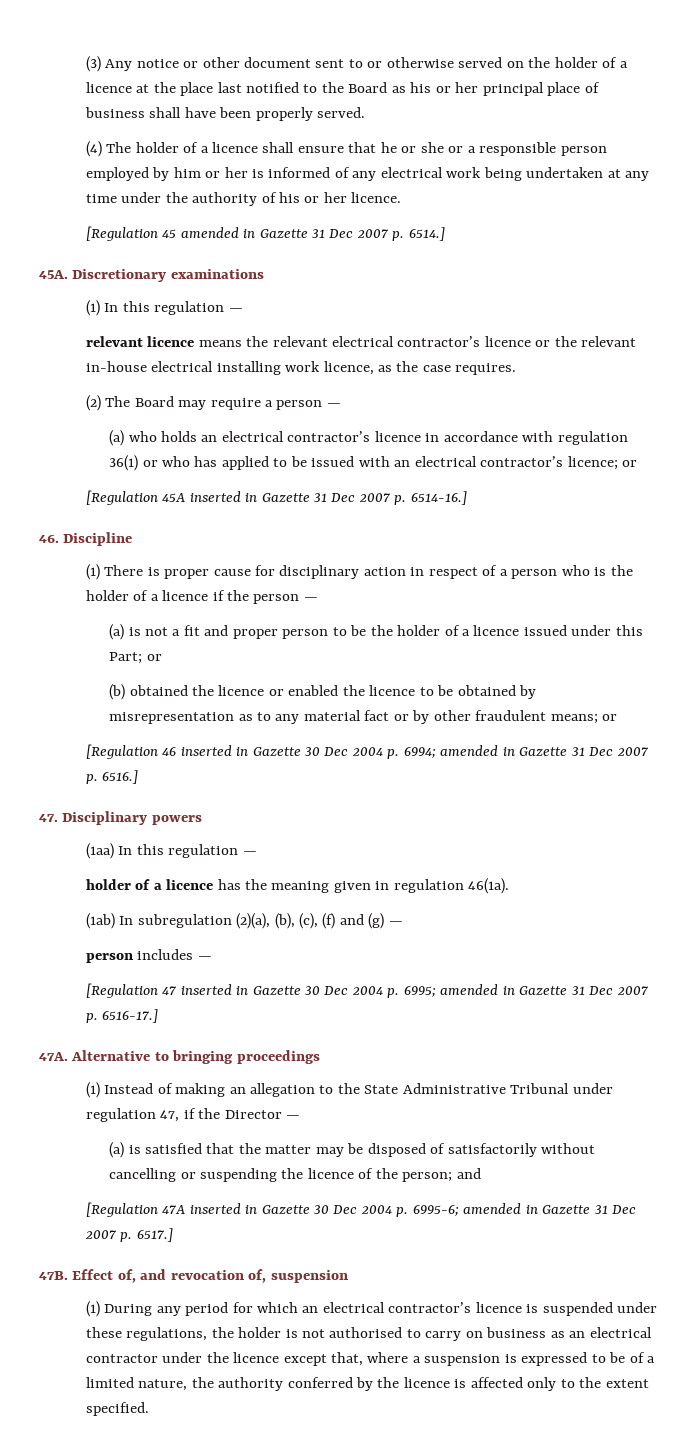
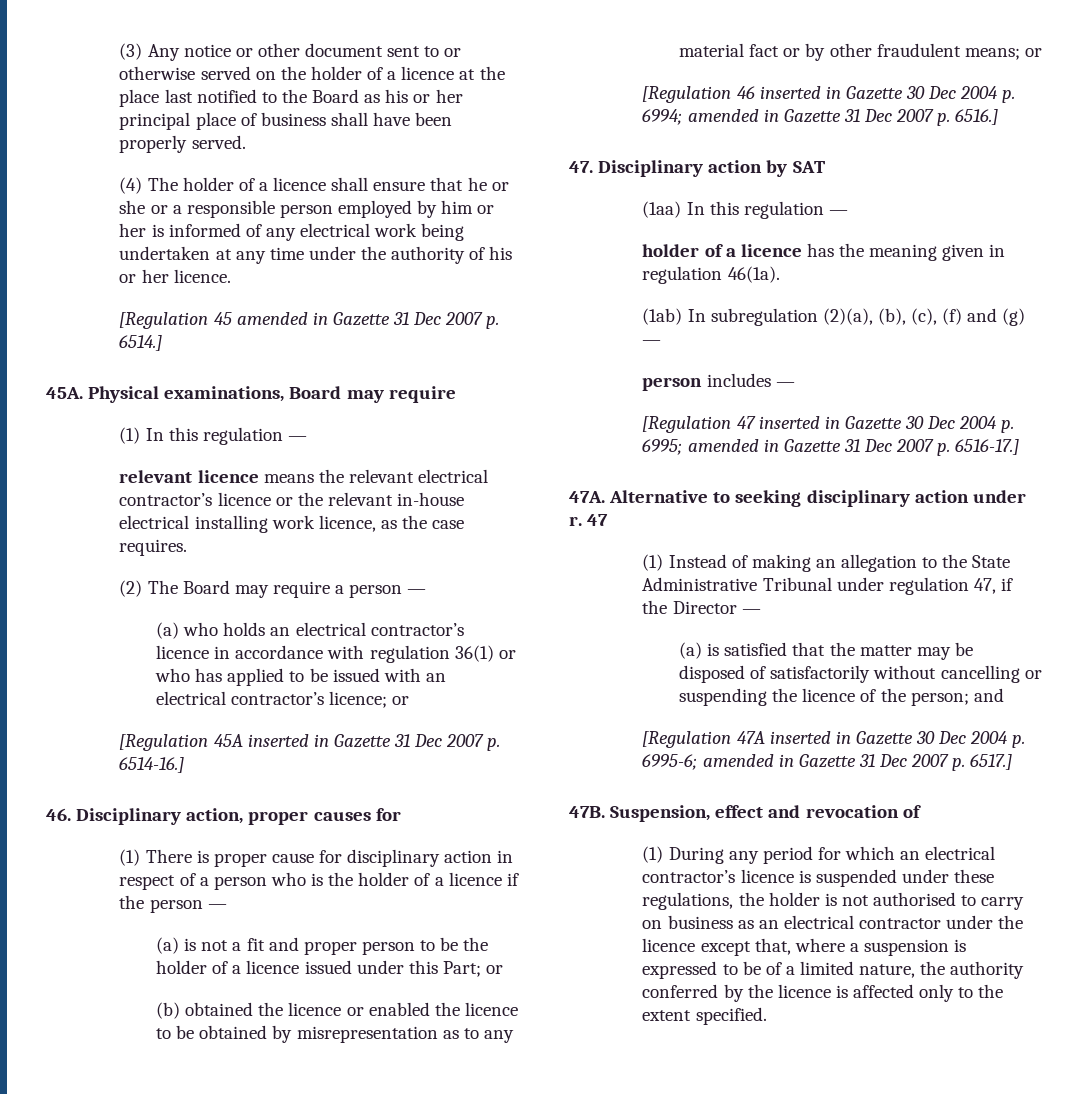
[72,269,264,282] Discretionary examinations -> [88,386,456,403] Physical examinations, Board may require
[63,532,133,546] Discipline -> [76,808,401,825] Disciplinary action, proper causes for
[151,815,202,825] powers -> [708,160,825,177] action by SAT
[172,1050,320,1064] bringing proceedings -> [735,490,1026,507] [569,514,609,526] seeking disciplinary action under r. 47
[72,1269,348,1283] Effect of, and revocation of, suspension -> [610,805,921,822] Suspension, effect and revocation of

